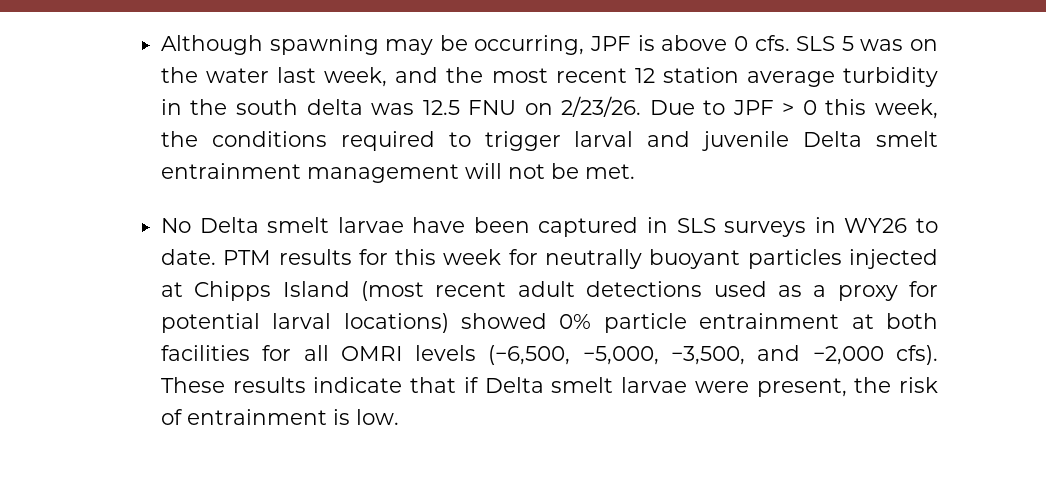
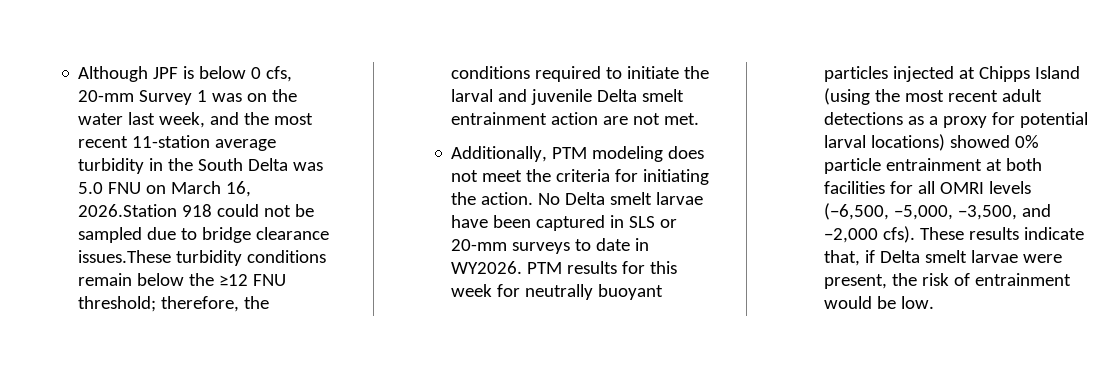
[269,35,854,55] spawning may be occurring, JPF is above 0 cfs. SLS 5 -> [153,66,293,82] [78,90,208,105] JPF is below 0 cfs, 20-mm Survey 1
[634,67,739,83] 12 station -> [132,135,211,148] 11-station
[236,96,938,119] south delta was 12.5 FNU on 2/23/26. Due to JPF > 0 this week, -> [198,158,324,171] [78,181,252,197] [78,204,315,217] [78,227,330,243] [78,250,327,266] [78,273,287,286] [78,296,240,312] South Delta was 5.0 FNU on March 16, 2026.Station 918 could not be sampled due to bridge clearance issues.These turbidity conditions remain below the ≥12 FNU threshold; therefore,
[484,131,561,151] trigger -> [627,66,710,79] initiate the
[306,163,635,183] management will not be met. // -> [551,112,700,125] [451,146,705,162] [451,169,710,185] [451,192,534,205] action are not met. // Additionally, PTM modeling does not meet the criteria for initiating the action.
[724,217,939,237] [160,249,216,265] surveys in WY26 to date. -> [660,219,678,228] [451,238,650,254] [451,261,523,274] or 20-mm surveys to date in WY2026.
[361,281,425,301] (most -> [824,88,945,105] (using the most
[713,281,767,297] used -> (904, 118) none
[410,377,457,393] that -> [824,250,861,266] that,
[332,409,350,425] is -> [824,296,897,309] would be

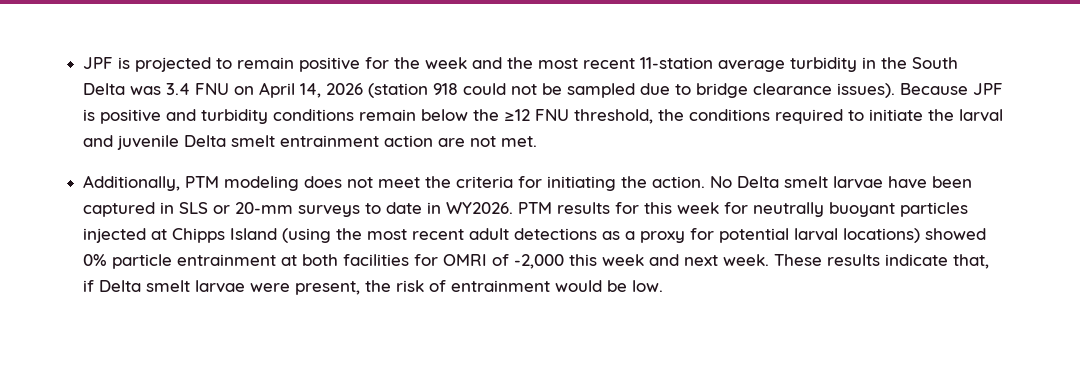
[78,66,293,82] [78,89,298,105] [78,112,206,128] Although JPF is below 0 cfs, 20-mm Survey 1 was on the water last week, -> [83,57,468,72] JPF is projected to remain positive for the week
[78,182,104,194] 5.0 -> [166,83,191,95] 3.4
[171,181,252,197] [78,204,178,217] March 16, 2026.Station -> [259,82,429,98] April 14, 2026 (station
[78,250,172,263] issues.These -> [837,83,1004,98] [83,109,197,124] issues). Because JPF is positive and
[78,296,240,312] threshold; therefore, -> [574,109,654,124] threshold,
[918,181,1032,194] [824,203,1052,220] [824,226,916,243] all OMRI levels (−6,500, −5,000, −3,500, and −2,000 cfs). -> [443,254,770,269] OMRI of -2,000 this week and next week.

